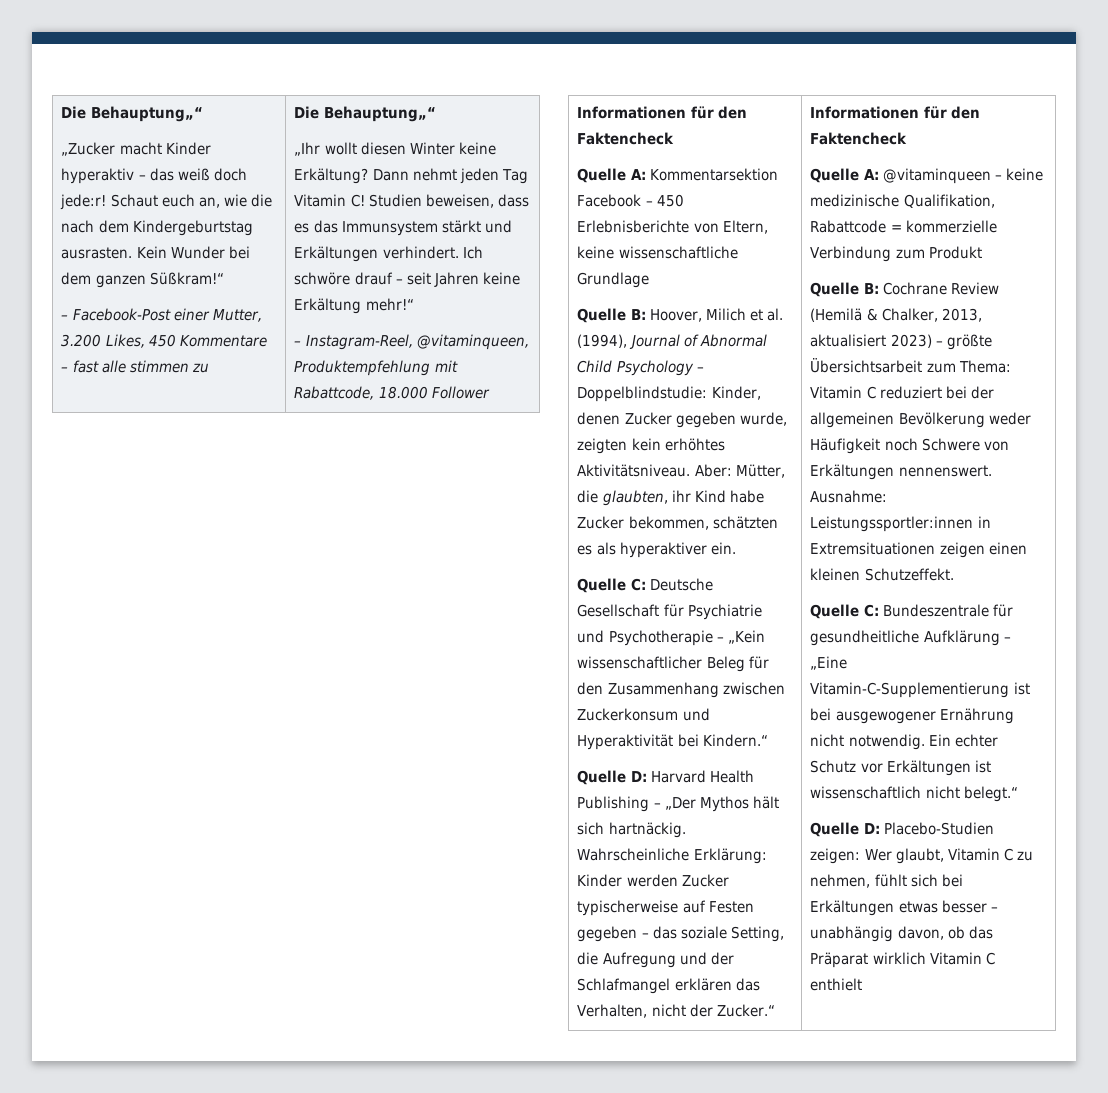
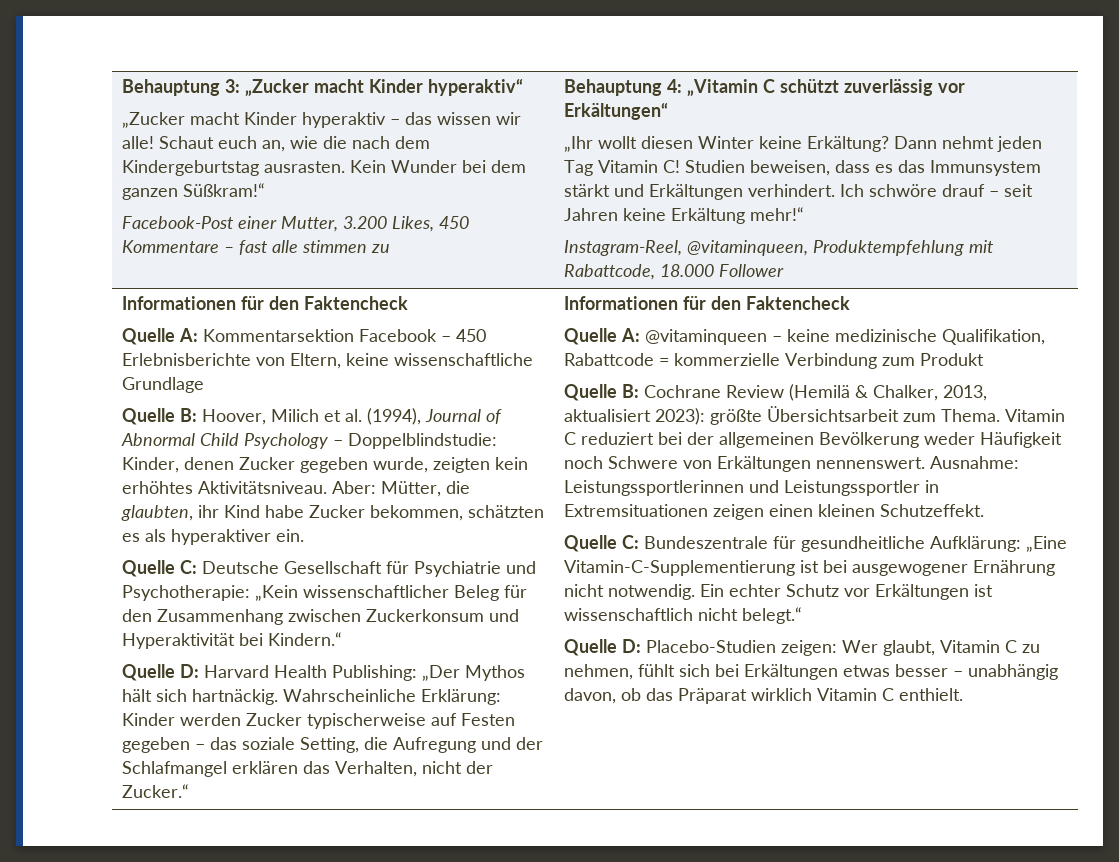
[61,106,203,122] Die Behauptung„“ -> [122,78,524,96] Behauptung 3: „Zucker macht Kinder hyperaktiv“
[177,168,247,181] [60,194,107,210] weiß doch jede:r! -> [437,112,522,125] [122,136,155,149] wissen wir alle!
[61,315,69,320] – -> (266, 190) none
[294,106,436,122] Die Behauptung„“ -> [564,79,966,96] [564,102,669,120] Behauptung 4: „Vitamin C schützt zuverlässig vor Erkältungen“
[294,341,302,346] – -> (805, 214) none
[608,630,724,646] Psychotherapie – -> [122,585,251,601] Psychotherapie:
[577,796,661,812] Publishing – -> [332,665,418,681] Publishing:
[890,334,943,348] 2023) – -> [655,408,706,425] 2023):
[958,360,1011,373] Thema: -> [941,409,1001,422] Thema.
[810,516,974,532] Leistungssportler:innen -> [564,480,921,496] Leistungssportlerinnen und Leistungssportler
[923,630,1011,646] Aufklärung – -> [930,536,1022,552] Aufklärung:
[810,978,863,991] enthielt -> [899,688,964,701] enthielt.

